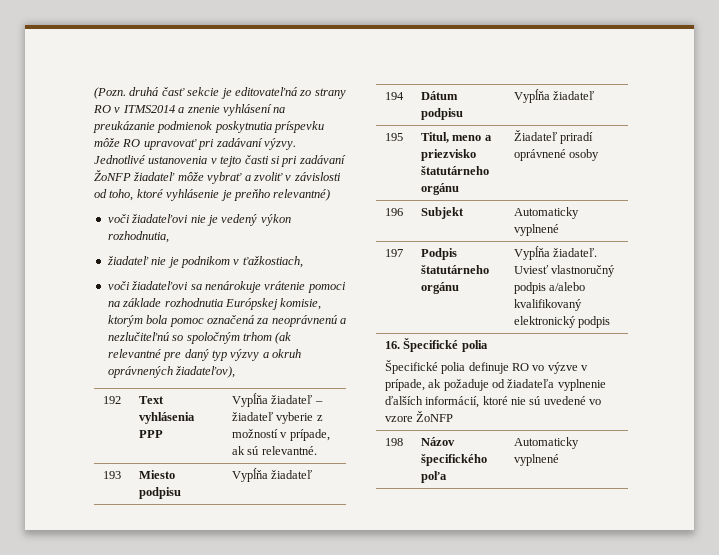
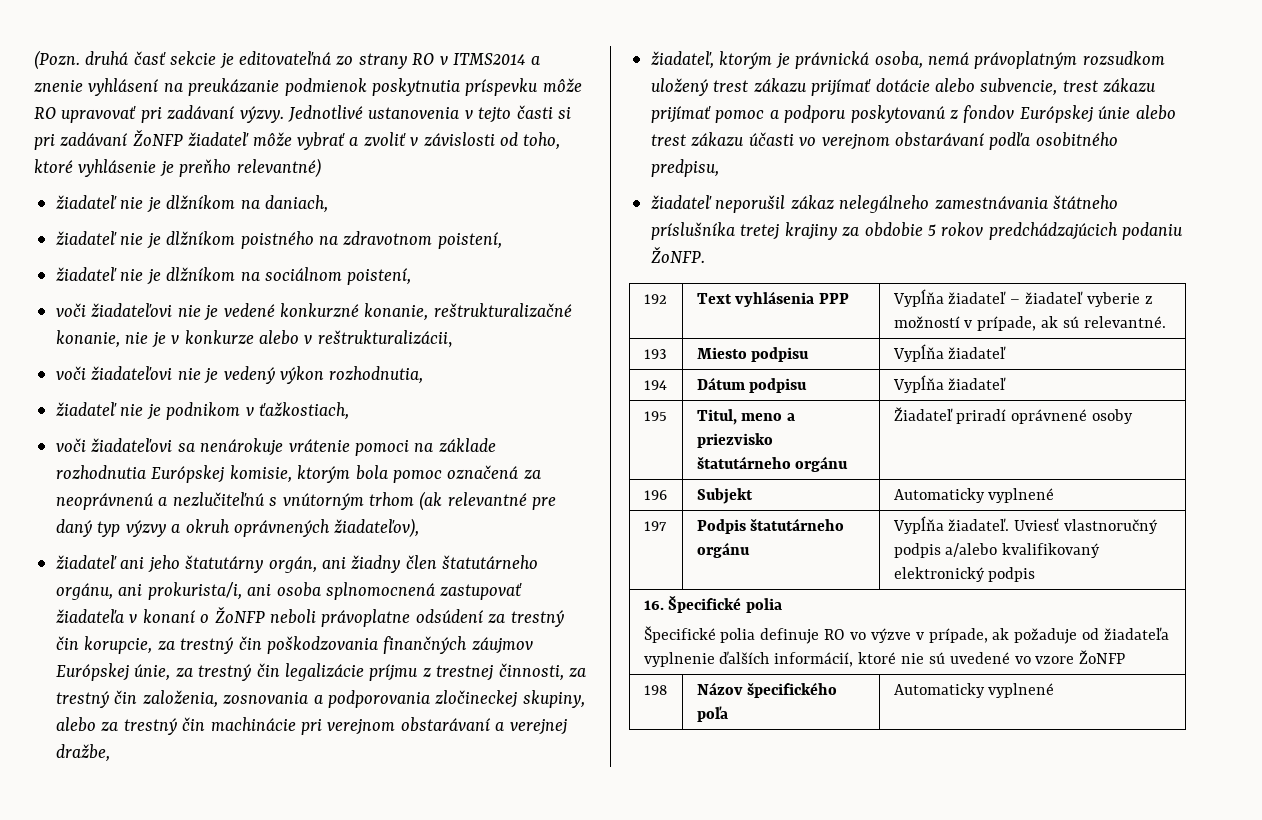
(331, 195) none -> [56,195,328,213] [56,231,502,249] [56,267,412,285] [56,303,572,321] [56,330,452,348] // žiadateľ nie je dlžníkom na daniach, // žiadateľ nie je dlžníkom poistného na zdravotnom poistení, // žiadateľ nie je dlžníkom na sociálnom poistení, // voči žiadateľovi nie je vedené konkurzné konanie, reštrukturalizačné konanie, nie je v konkurze alebo v reštrukturalizácii,
[172,332,240,344] so spoločným -> [269,493,364,510] s vnútorným
(236, 372) none -> [56,555,539,573] [56,582,523,600] [56,607,564,627] [56,636,533,654] [56,663,586,681] [56,690,585,708] [56,717,567,735] [56,744,110,762] [651,51,1165,69] [651,78,1157,96] [651,105,1176,123] [651,132,1118,150] [651,159,719,177] [651,195,1118,213] [651,222,1184,240] [651,247,705,263] // žiadateľ ani jeho štatutárny orgán, ani žiadny člen štatutárneho orgánu, ani prokurista/i, ani osoba splnomocnená zastupovať žiadateľa v konaní o ŽoNFP neboli právoplatne odsúdení za trestný čin korupcie, za trestný čin poškodzovania finančných záujmov Európskej únie, za trestný čin legalizácie príjmu z trestnej činnosti, za trestný čin založenia, zosnovania a podporovania zločineckej skupiny, alebo za trestný čin machinácie pri verejnom obstarávaní a verejnej dražbe, // žiadateľ, ktorým je právnická osoba, nemá právoplatným rozsudkom uložený trest zákazu prijímať dotácie alebo subvencie, trest zákazu prijímať pomoc a podporu poskytovanú z fondov Európskej únie alebo trest zákazu účasti vo verejnom obstarávaní podľa osobitného predpisu, // žiadateľ neporušil zákaz nelegálneho zamestnávania štátneho príslušníka tretej krajiny za obdobie 5 rokov predchádzajúcich podaniu ŽoNFP.

